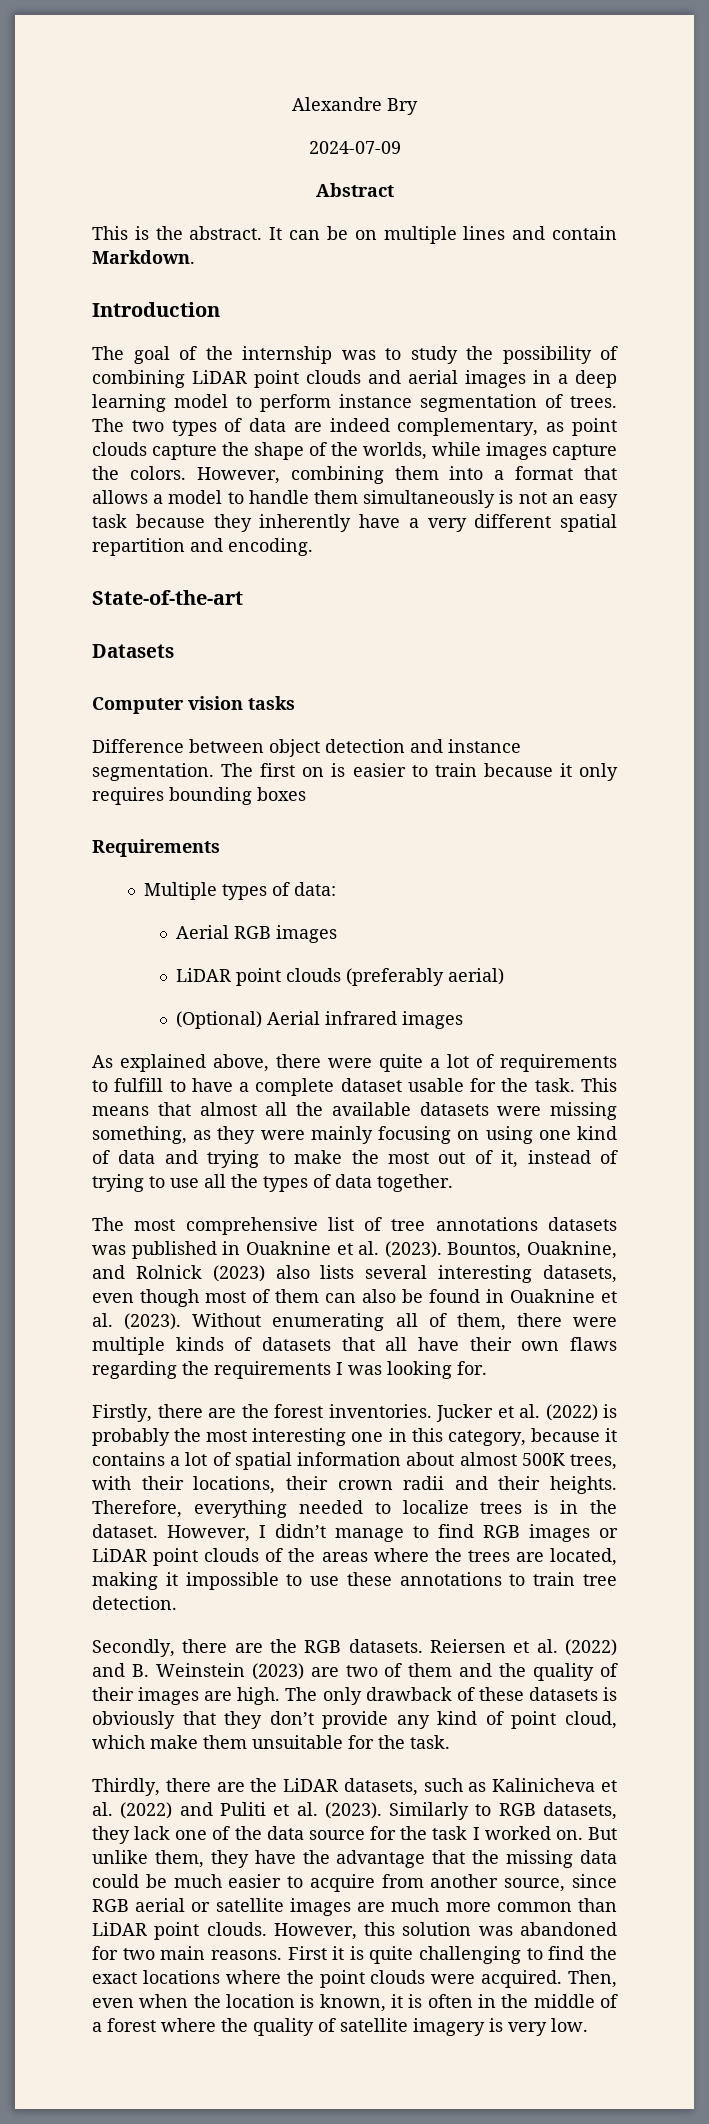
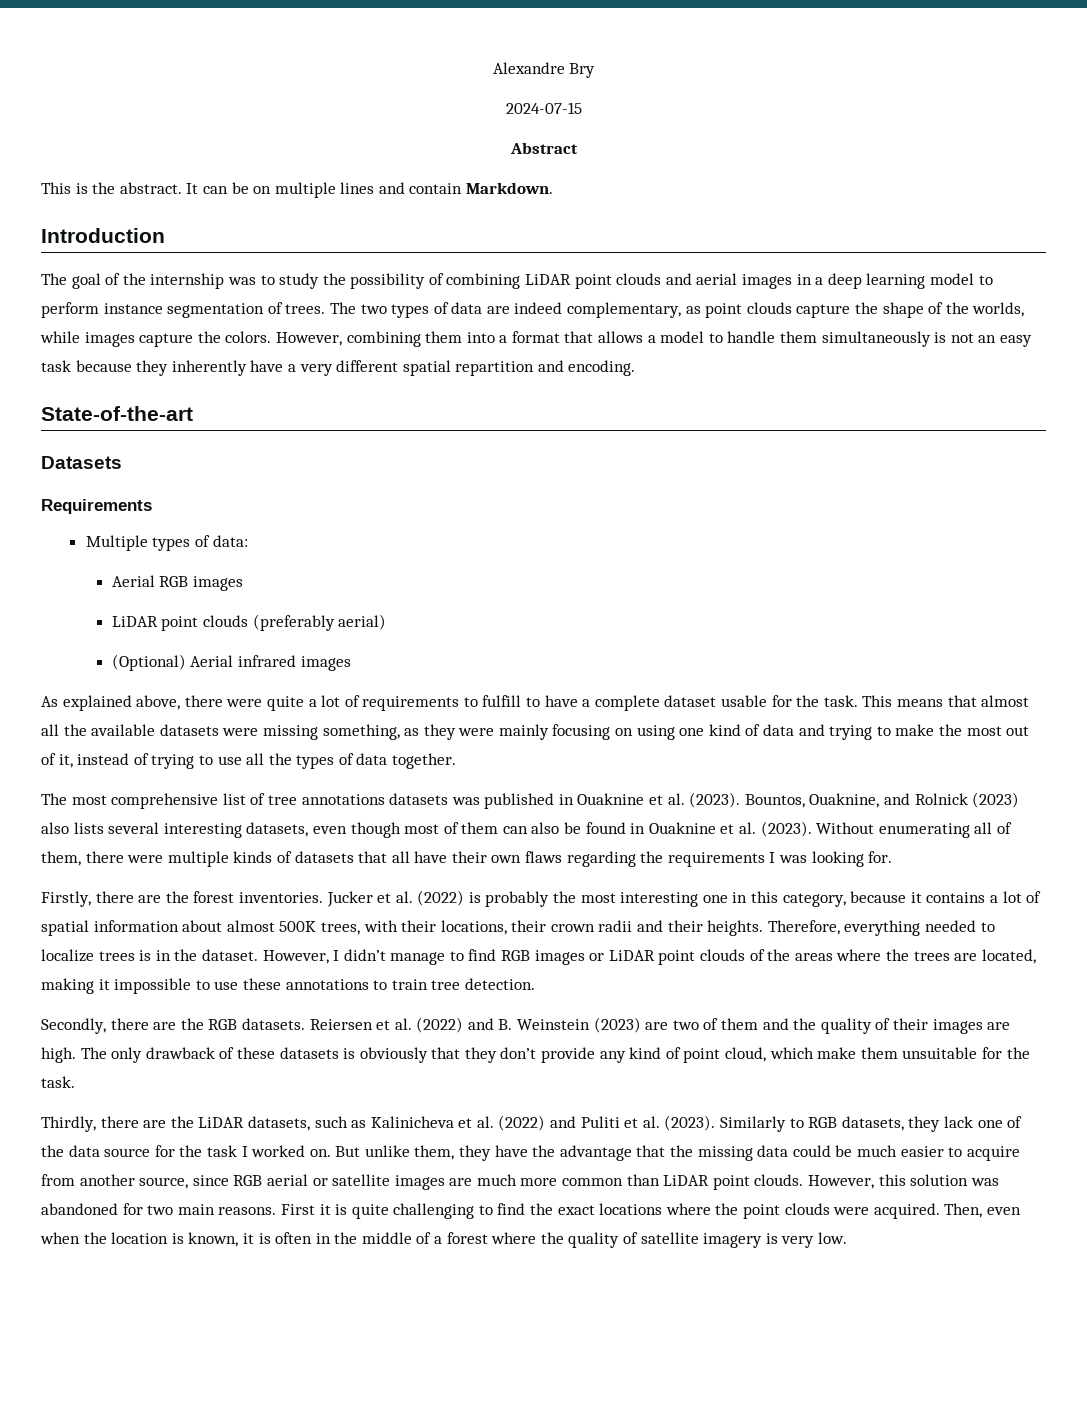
[308,141,401,154] 2024-07-09 -> [505,102,582,114] 2024-07-15
[92,696,295,714] [92,739,521,757] [92,763,619,781] [92,787,306,805] // Computer vision tasks // Difference between object detection and instance segmentation. The first on is easier to train because it only requires bounding boxes -> (122, 462) none

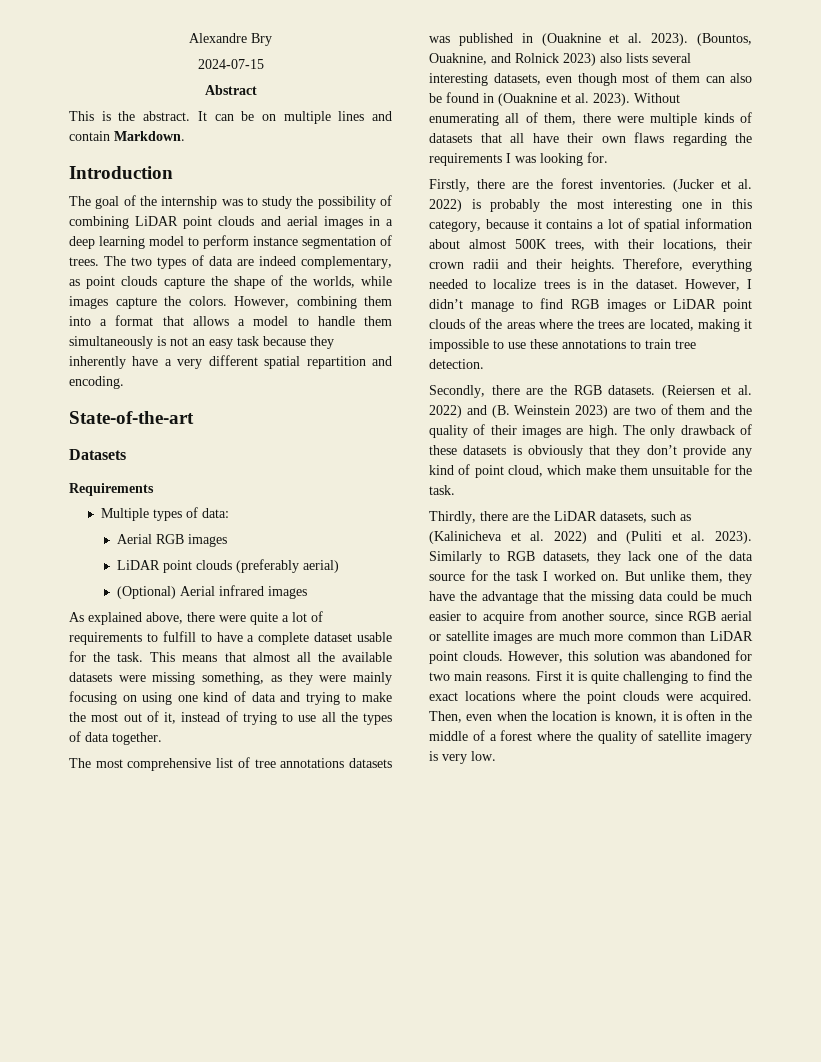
[577,792,805,808] Ouaknine et al. (2023). Bountos, -> [541,33,752,46] (Ouaknine et al. 2023). (Bountos,
[972,792,1020,808] (2023) -> [563,53,596,66] 2023)
[648,821,812,837] Ouaknine et al. (2023). -> [498,93,630,106] (Ouaknine et al. 2023).
[326,890,465,907] Jucker et al. (2022) -> [672,179,752,192] [429,199,462,212] (Jucker et al. 2022)
[309,1017,641,1033] Reiersen et al. (2022) and B. Weinstein (2023) -> [661,385,752,398] [429,405,609,418] (Reiersen et al. 2022) and (B. Weinstein 2023)
[370,1115,716,1131] Kalinicheva et al. (2022) and Puliti et al. (2023). -> [429,531,752,544] (Kalinicheva et al. 2022) and (Puliti et al. 2023).

